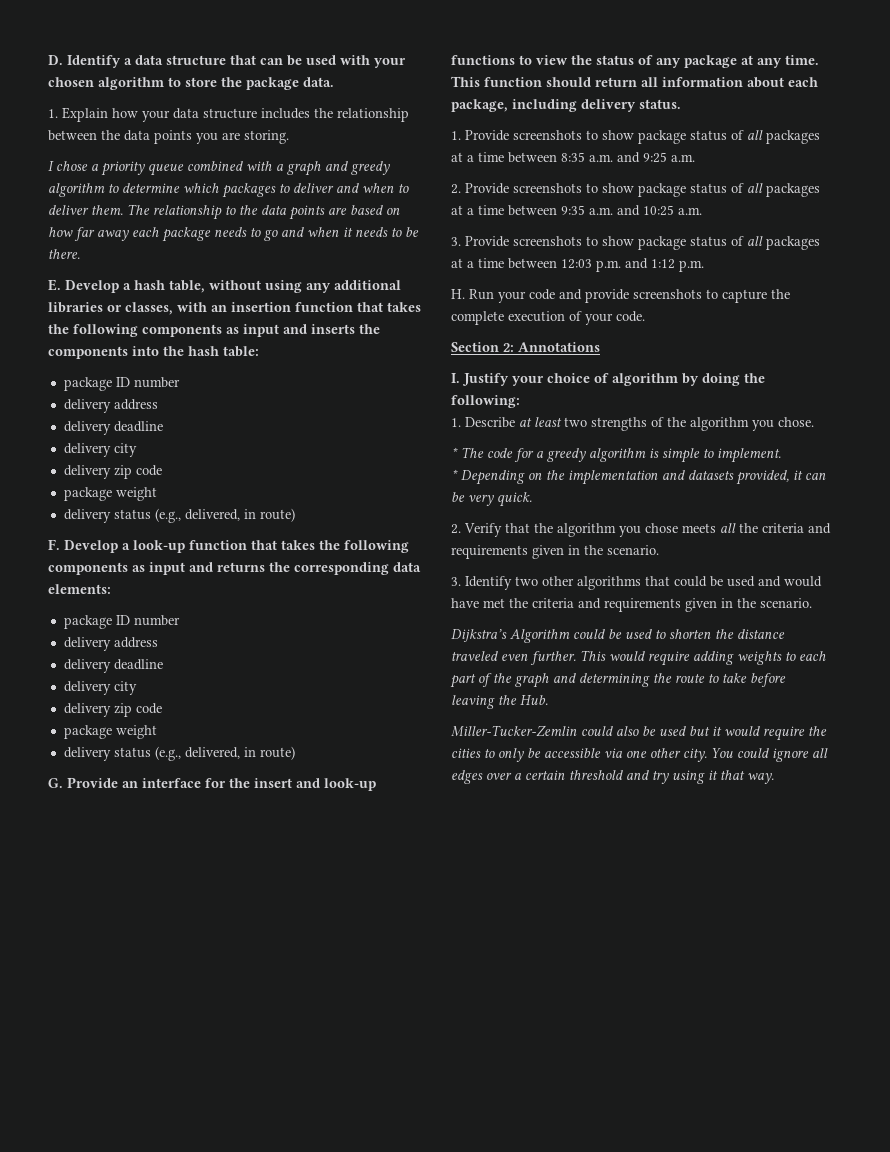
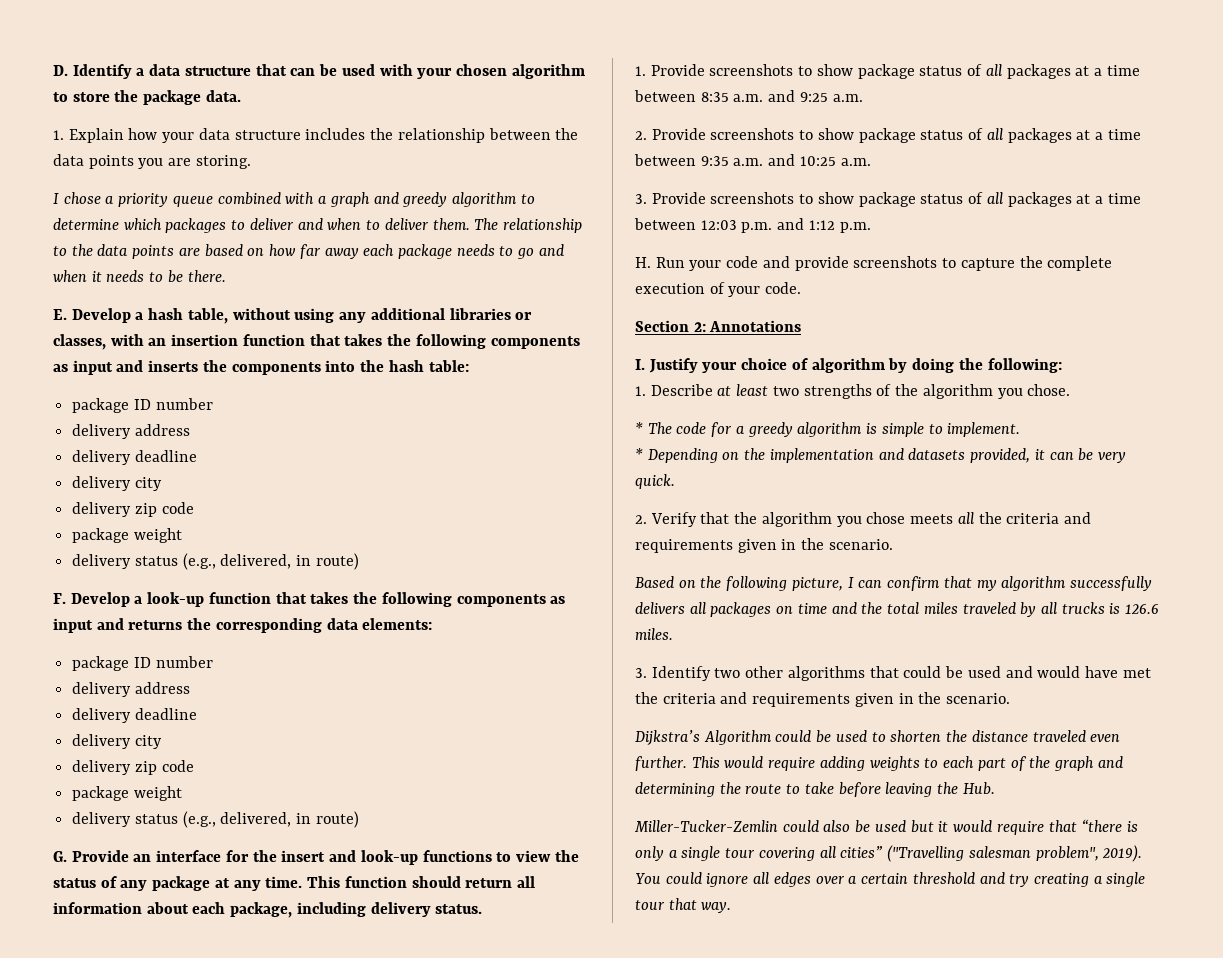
(659, 550) none -> [635,576,1152,591] [635,602,1160,617] [635,628,673,640] // Based on the following picture, I can confirm that my algorithm successfully delivers all packages on time and the total miles traveled by all trucks is 126.6 miles.
[808,726,827,736] [451,748,707,762] the cities to only be accessible via one other city. -> [1048,819,1138,832] [635,845,1143,862] that “there is only a single tour covering all cities” ("Travelling salesman problem", 2019).
[672,770,718,784] using it -> [1033,872,1146,887] [635,900,665,910] creating a single tour

